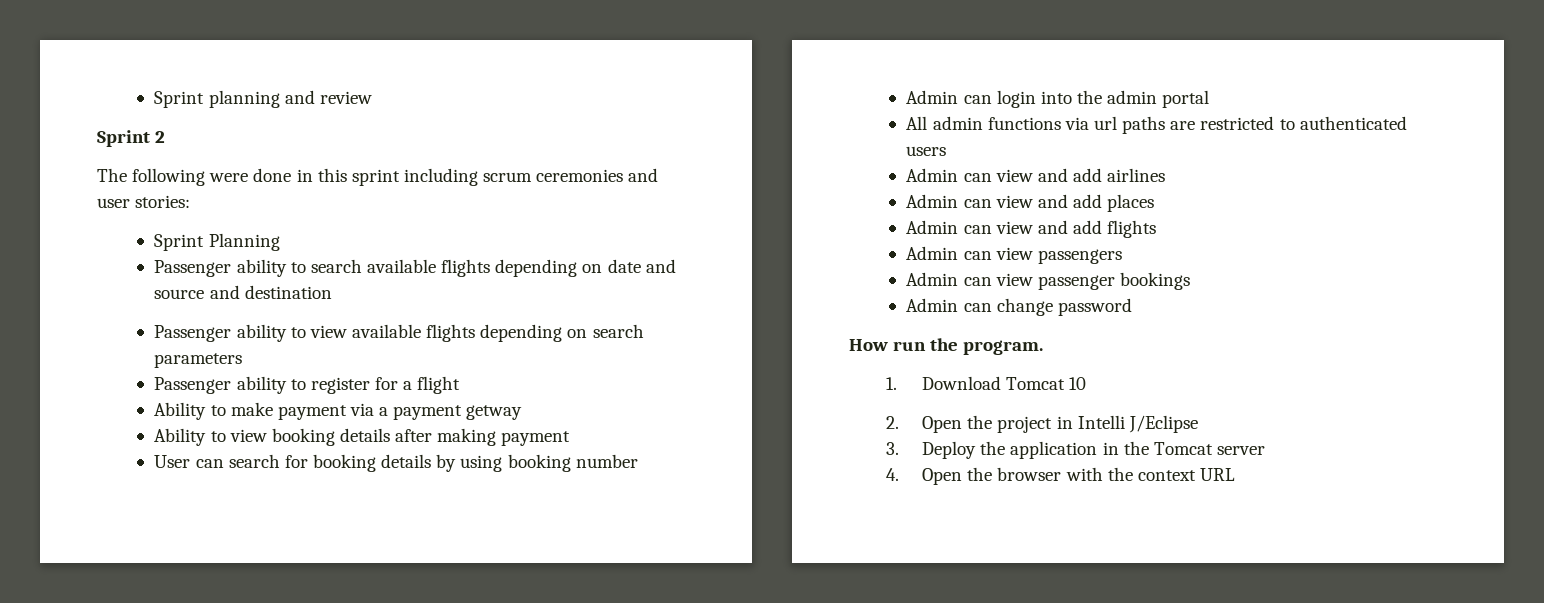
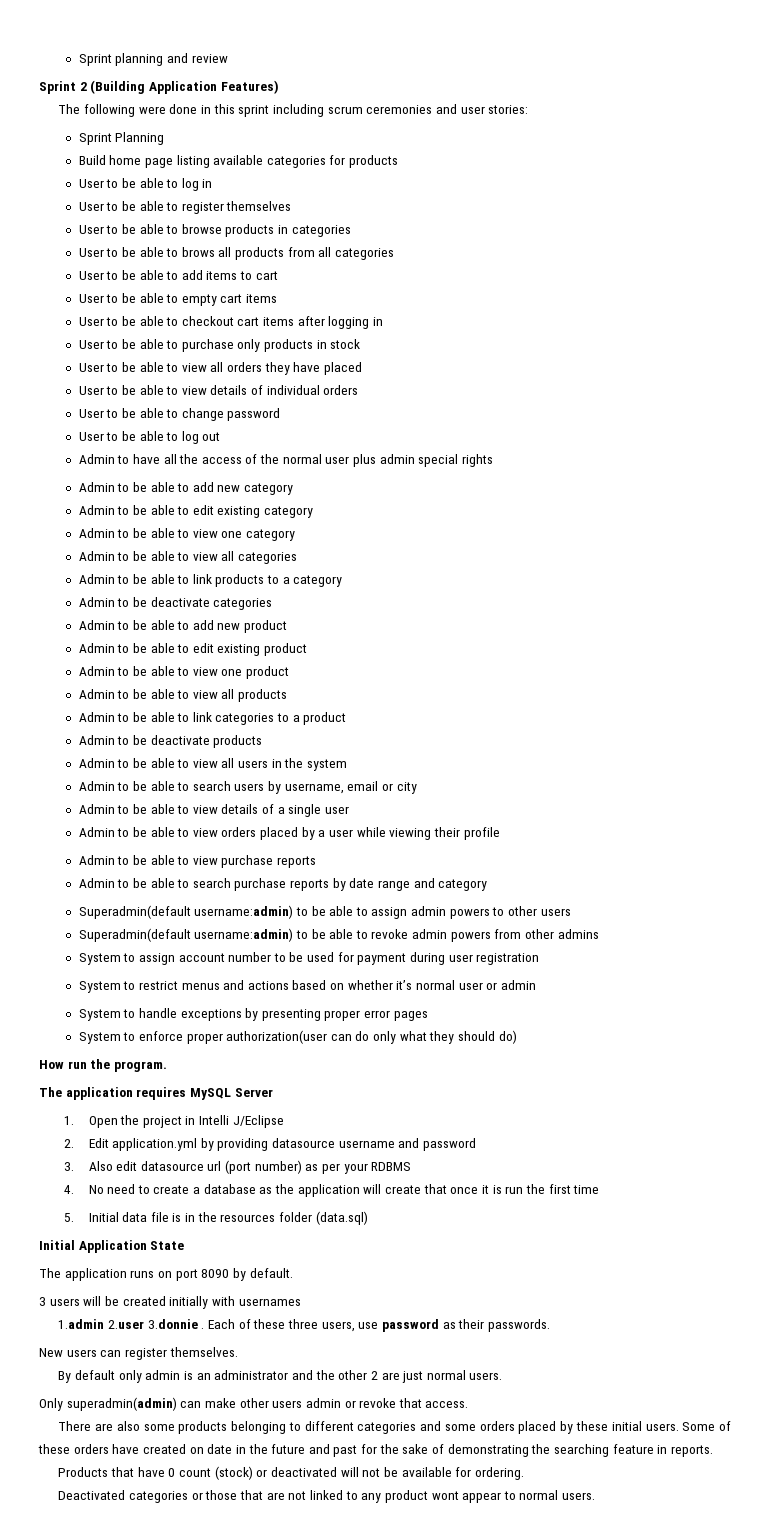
(166, 137) none -> [90,80,279,94] (Building Application Features)
[154,259,676,277] [154,285,332,299] [154,324,644,342] [154,353,243,368] [154,376,461,394] [154,402,523,420] [154,428,571,446] [154,454,638,472] [906,90,1210,108] [906,116,1407,134] [906,146,947,156] [906,168,1166,182] [906,194,1155,212] [906,220,1157,238] [906,246,1122,264] [906,272,1190,290] [906,298,1132,316] [849,338,1044,355] [885,376,1087,390] [885,416,899,429] Passenger ability to search available flights depending on date and source and destination // Passenger ability to view available flights depending on search parameters // Passenger ability to register for a flight // Ability to make payment via a payment getway // Ability to view booking details after making payment // User can search for booking details by using booking number // Admin can login into the admin portal // All admin functions via url paths are restricted to authenticated users // Admin can view and add airlines // Admin can view and add places // Admin can view and add flights // Admin can view passengers // Admin can view passenger bookings // Admin can change password // How run the program. // 1. Download Tomcat 10 // 2. -> [78,155,399,168] [78,178,213,191] [78,201,292,214] [78,224,351,237] [78,247,395,260] [78,270,278,280] [78,293,278,306] [78,316,384,329] [78,339,361,352] [78,362,363,375] [78,385,359,395] [78,408,281,421] [78,431,221,444] [78,454,494,467] [78,482,294,495] [78,505,314,518] [78,528,296,541] [78,551,298,564] [78,574,343,587] [78,597,273,610] [78,620,288,633] [78,643,308,656] [78,666,290,679] [78,689,288,702] [78,712,347,725] [78,735,263,748] [78,758,348,771] [78,781,417,794] [78,804,350,817] [78,827,500,840] [78,855,317,868] [78,878,488,891] [78,905,571,919] [78,928,599,942] [78,952,540,965] [78,980,537,993] [78,1008,428,1021] [78,1030,517,1044] [39,1059,167,1072] [39,1087,273,1100] [63,1116,74,1125] Build home page listing available categories for products // User to be able to log in // User to be able to register themselves // User to be able to browse products in categories // User to be able to brows all products from all categories // User to be able to add items to cart // User to be able to empty cart items // User to be able to checkout cart items after logging in // User to be able to purchase only products in stock // User to be able to view all orders they have placed // User to be able to view details of individual orders // User to be able to change password // User to be able to log out // Admin to have all the access of the normal user plus admin special rights // Admin to be able to add new category // Admin to be able to edit existing category // Admin to be able to view one category // Admin to be able to view all categories // Admin to be able to link products to a category // Admin to be deactivate categories // Admin to be able to add new product // Admin to be able to edit existing product // Admin to be able to view one product // Admin to be able to view all products // Admin to be able to link categories to a product // Admin to be deactivate products // Admin to be able to view all users in the system // Admin to be able to search users by username, email or city // Admin to be able to view details of a single user // Admin to be able to view orders placed by a user while viewing their profile // Admin to be able to view purchase reports // Admin to be able to search purchase reports by date range and category // Superadmin(default username:admin) to be able to assign admin powers to other users // Superadmin(default username:admin) to be able to revoke admin powers from other admins // System to assign account number to be used for payment during user registration // System to restrict menus and actions based on whether it’s normal user or admin // System to handle exceptions by presenting proper error pages // System to enforce proper authorization(user can do only what they should do) // How run the program. // The application requires MySQL Server // 1.
[885,441,1265,459] [885,467,1235,485] 3. Deploy the application in the Tomcat server // 4. Open the browser with the context URL -> [63,1138,477,1151] [63,1160,412,1174] [63,1184,600,1197] [63,1211,368,1225] [39,1240,185,1253] [39,1268,293,1281] [39,1296,301,1309] [58,1319,550,1332] [39,1347,238,1360] [58,1370,503,1383] [39,1397,469,1411] [58,1421,731,1434] [38,1444,713,1457] [58,1466,524,1480] [58,1490,596,1503] 2. Edit application.yml by providing datasource username and password // 3. Also edit datasource url (port number) as per your RDBMS // 4. No need to create a database as the application will create that once it is run the first time // 5. Initial data file is in the resources folder (data.sql) // Initial Application State // The application runs on port 8090 by default. // 3 users will be created initially with usernames // 1.admin 2.user 3.donnie . Each of these three users, use password as their passwords. // New users can register themselves. // By default only admin is an administrator and the other 2 are just normal users. // Only superadmin(admin) can make other users admin or revoke that access. // There are also some products belonging to different categories and some orders placed by these initial users. Some of these orders have created on date in the future and past for the sake of demonstrating the searching feature in reports. // Products that have 0 count (stock) or deactivated will not be available for ordering. // Deactivated categories or those that are not linked to any product wont appear to normal users.

